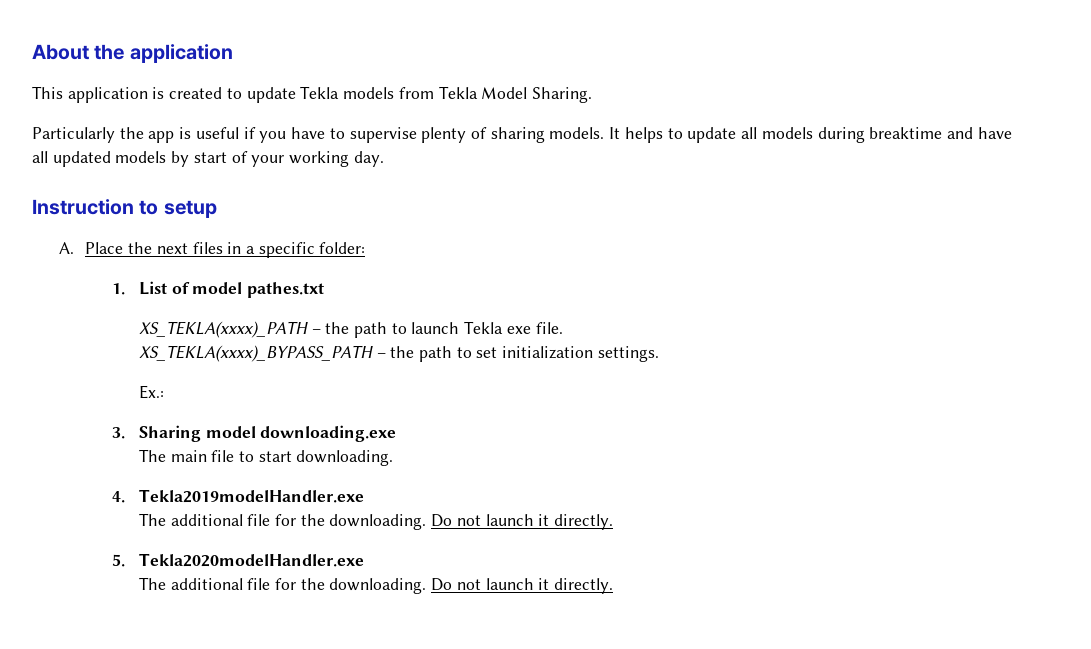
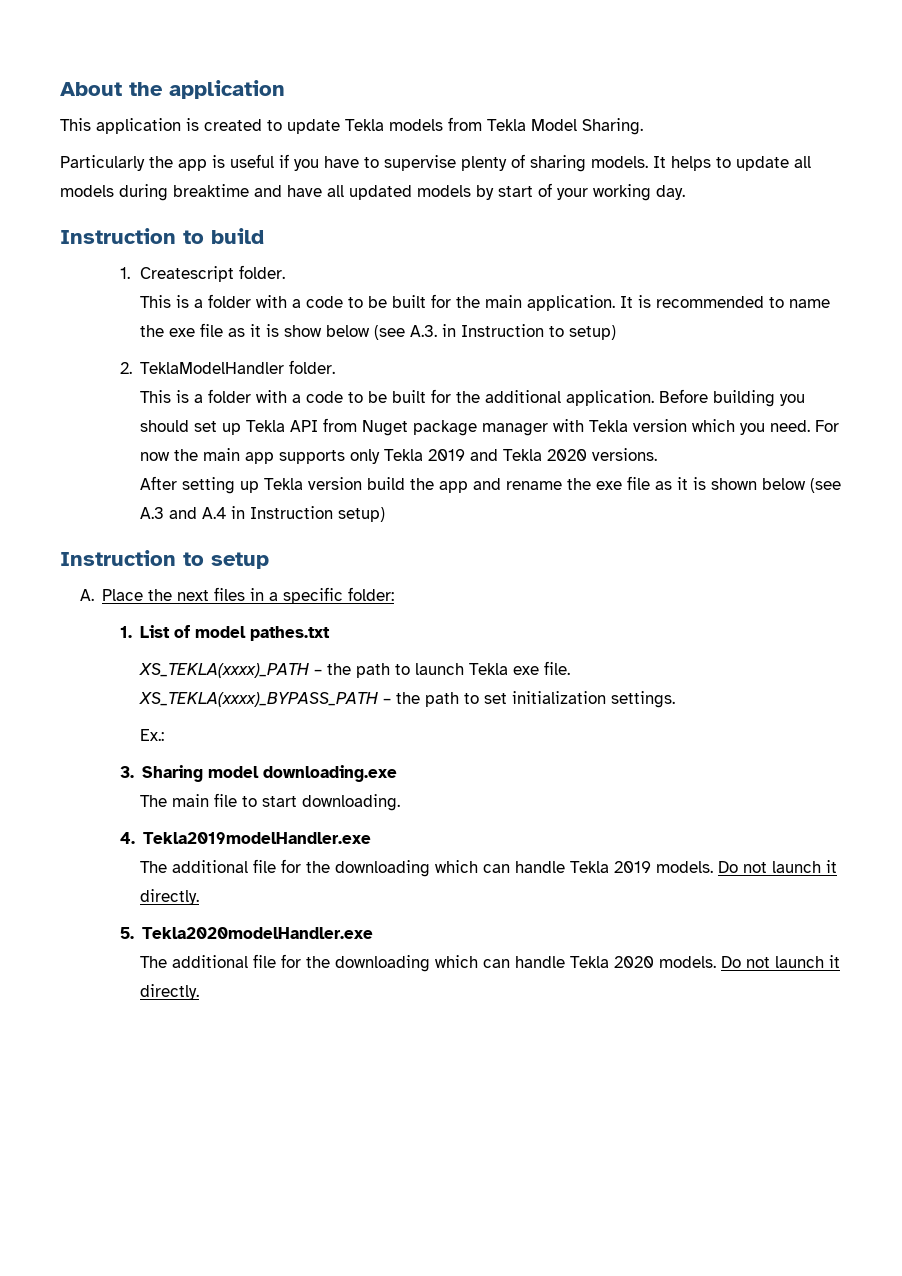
(384, 159) none -> [60,228,264,244] [119,265,285,282] [139,294,830,311] [139,323,616,340] [119,360,336,374] [139,389,805,407] [139,418,839,436] [139,448,657,464] [139,476,841,494] [139,506,385,522] // Instruction to build // 1. Createscript folder. // This is a folder with a code to be built for the main application. It is recommended to name the exe file as it is show below (see A.3. in Instruction to setup) // 2. TeklaModelHandler folder. // This is a folder with a code to be built for the additional application. Before building you should set up Tekla API from Nuget package manager with Tekla version which you need. For now the main app supports only Tekla 2019 and Tekla 2020 versions. // After setting up Tekla version build the app and rename the exe file as it is shown below (see A.3 and A.4 in Instruction setup)
[329,514,427,530] downloading. -> [334,860,713,877] downloading which can handle Tekla 2019 models.
[329,578,427,594] downloading. -> [334,955,716,972] downloading which can handle Tekla 2020 models.

